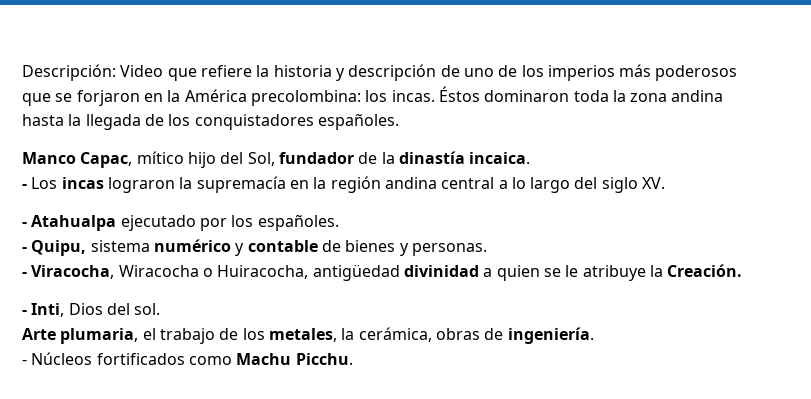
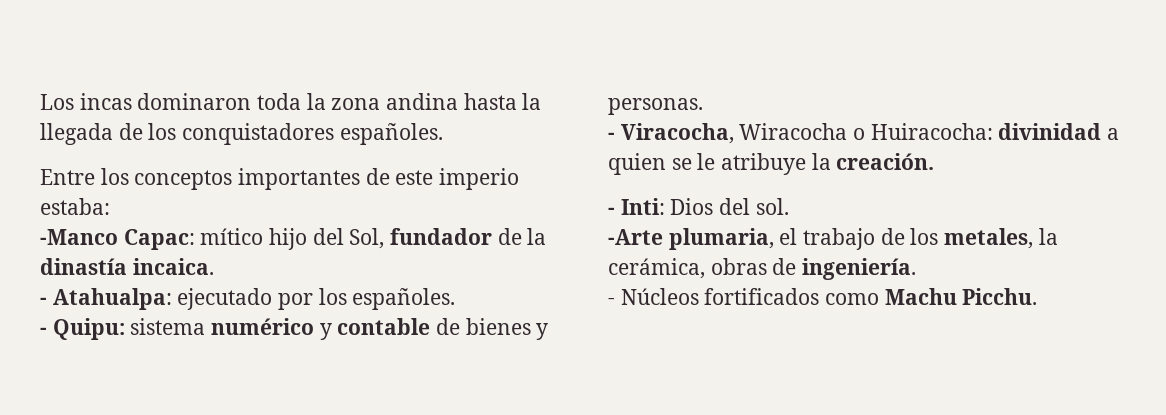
[22,64,738,81] [22,86,480,106] Descripción: Video que refiere la historia y descripción de uno de los imperios más poderosos que se forjaron en la América precolombina: los incas. Éstos -> [40,93,132,110] Los incas
[22,152,133,168] Manco Capac, -> [40,168,520,190] [40,198,110,215] [40,229,195,250] Entre los conceptos importantes de este imperio estaba: // -Manco Capac:
[31,176,666,193] [22,215,117,231] Los incas lograron la supremacía en la región andina central a lo largo del siglo XV. // - Atahualpa -> [52,288,172,310] Atahualpa:
[31,240,87,256] Quipu, -> [52,318,125,340] Quipu:
[217,264,400,281] Huiracocha, antigüedad -> [870,123,993,140] Huiracocha:
[667,264,743,277] [22,303,65,317] Creación. // - Inti, -> [836,153,935,170] [608,198,665,215] creación. // - Inti:
[22,328,56,340] Arte -> [608,229,663,245] -Arte

